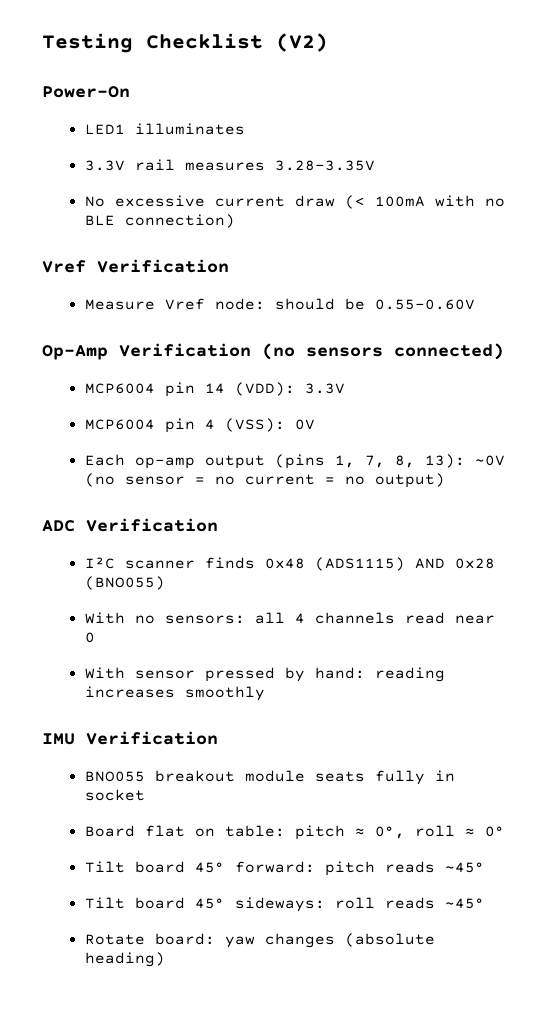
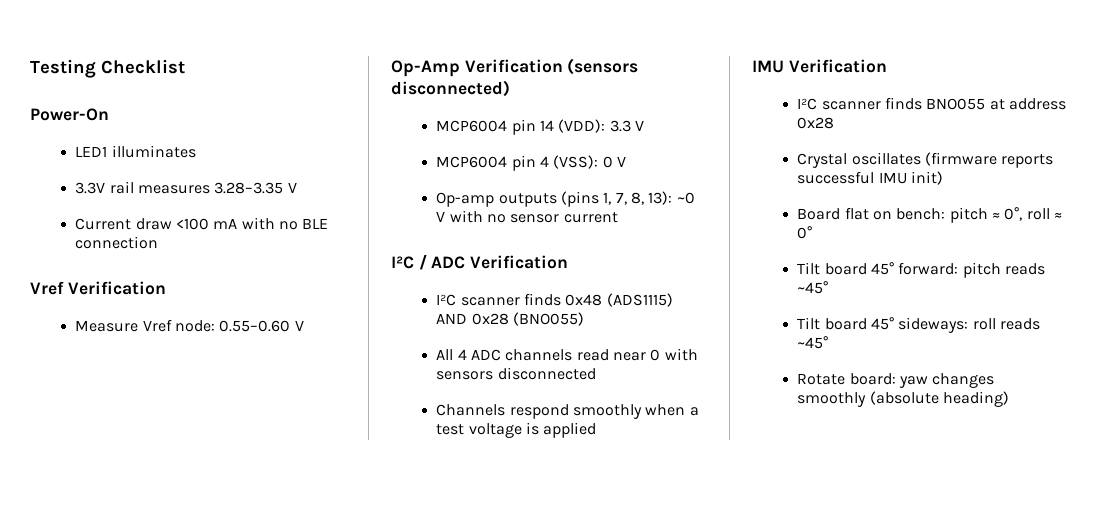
[276,33,328,52] (V2) -> (185, 66) none
[274,160,375,171] [84,195,425,209] 3.28–3.35V // No excessive current draw (< 100mA -> [214,182,297,194] [75,218,238,230] 3.28–3.35 V // Current draw <100 mA
[124,214,235,228] connection) -> [75,236,159,249] connection
[274,298,475,310] should be 0.55–0.60V -> [219,320,304,332] 0.55–0.60 V
[262,343,504,360] (no sensors connected) -> [567,58,639,75] [391,80,510,97] (sensors disconnected)
[304,383,345,394] 3.3V -> [609,120,644,132] 3.3 V
[294,419,315,430] [84,454,265,469] 0V // Each op-amp output -> [602,156,626,168] [436,192,557,207] 0 V // Op-amp outputs
[474,455,505,466] [84,473,445,488] ~0V (no sensor = no current = no output) // -> [676,192,695,204] [436,210,618,223] [391,254,427,270] ~0 V with no sensor current // I²C /
[84,612,305,624] With no sensors: all 4 -> [436,349,501,361] All 4 ADC
[84,667,445,682] [84,686,265,701] [42,731,218,745] [84,770,455,785] [84,789,145,801] // With sensor pressed by hand: reading increases smoothly // IMU Verification // BNO055 breakout module seats fully in socket -> [664,348,698,361] [436,367,596,380] [436,404,699,419] [436,422,597,438] [752,59,887,73] [797,97,1066,110] [797,117,835,129] [797,152,1054,168] [797,171,943,185] with sensors disconnected // Channels respond smoothly when a test voltage is applied // IMU Verification // I²C scanner finds BNO055 at address 0x28 // Crystal oscillates (firmware reports successful IMU init)
[224,825,285,837] table: -> [896,208,946,220] bench:
(335, 940) none -> [797,392,867,407] smoothly

